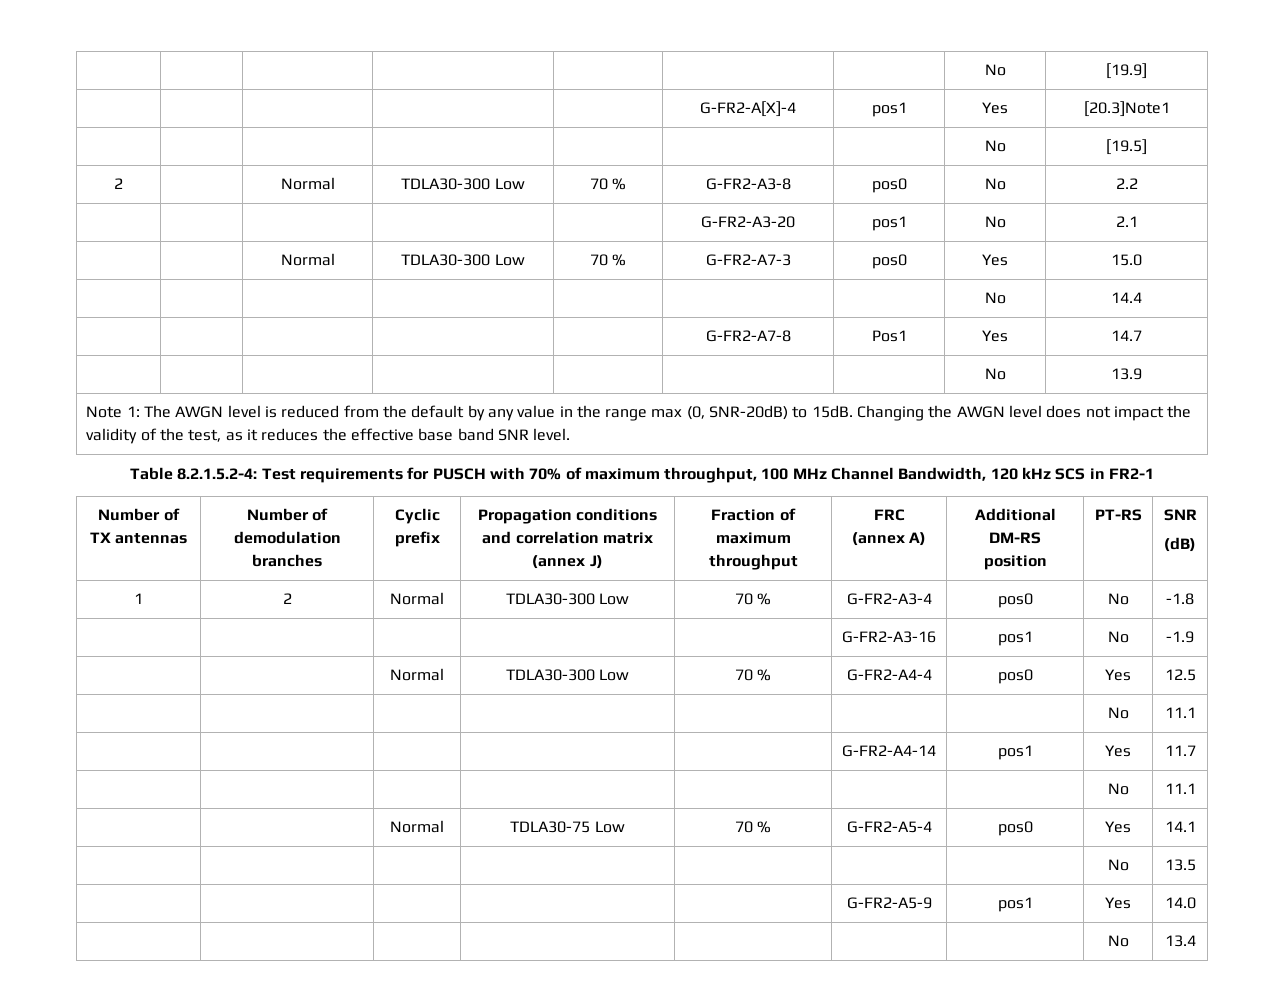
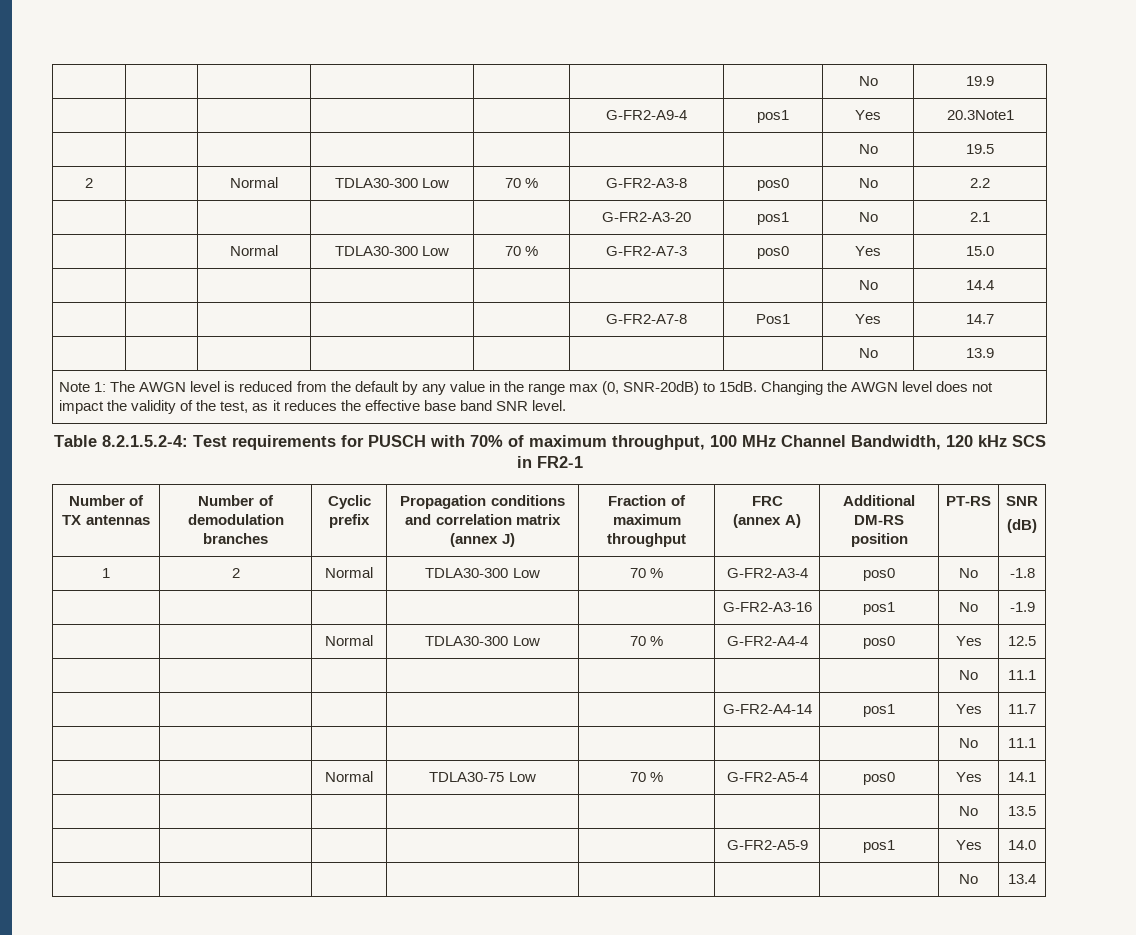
[984,64,1006,76] [1106,63,1147,79] [700,101,796,117] [871,102,907,117] [982,102,1008,114] [1083,101,1170,117] [984,140,1006,152] [1106,139,1147,155] | | | | | | | No | [19.9] // | | | | | G-FR2-A[X]-4 | pos1 | Yes | [20.3]Note1 // | | | | | | | No | [19.5] -> [858,76,878,86] [966,76,994,86] [606,110,687,120] [757,110,789,123] [855,110,881,120] [946,110,1014,120] [858,144,878,154] [966,144,994,154] | | | | | | | No | 19.9 // | | | | | G-FR2-A9-4 | pos1 | Yes | 20.3Note1 // | | | | | | | No | 19.5

